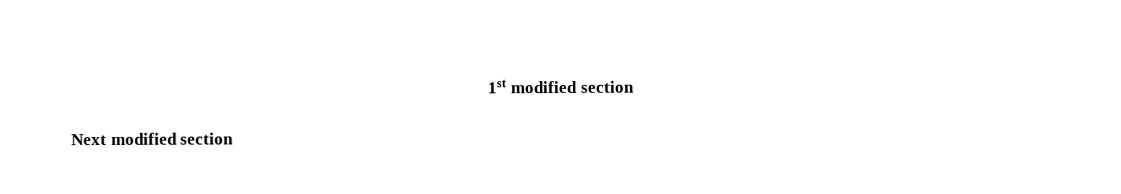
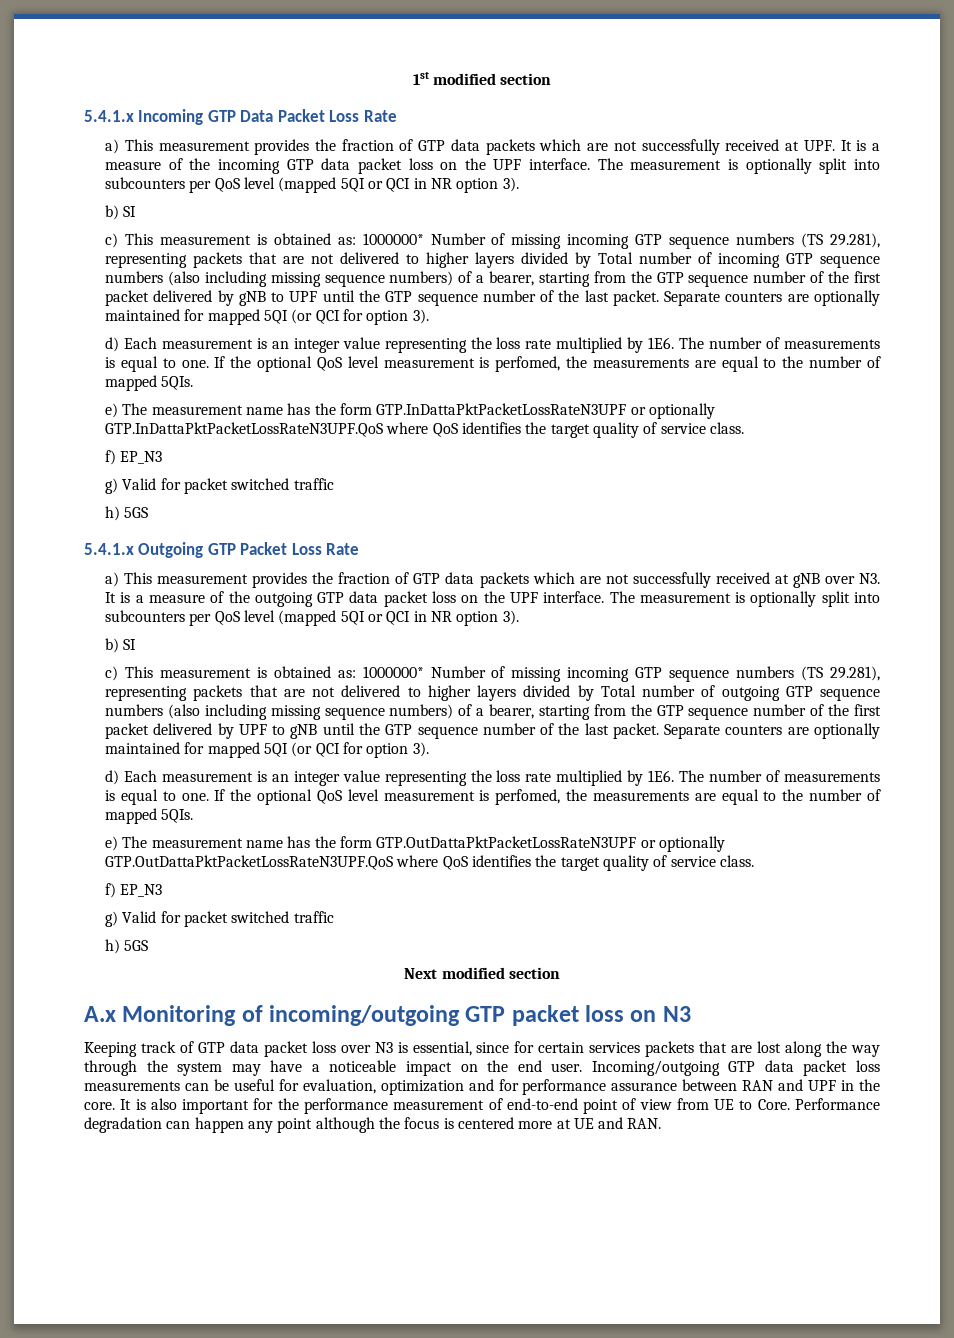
[71,132,235,146] Next modified section -> [84,109,397,125] [105,139,880,155] [105,158,880,174] [105,177,519,193] [105,205,137,220] [105,233,880,249] [105,252,881,268] [105,271,882,287] [105,290,880,306] [105,309,429,325] [105,337,880,353] [105,356,882,372] [105,375,194,391] [105,403,715,419] [105,422,744,438] [105,450,163,465] [105,478,334,494] [105,506,149,521] [84,542,360,558] [105,572,881,588] [105,591,881,607] [105,610,519,626] [105,638,137,653] [105,666,880,682] [105,685,881,701] [105,704,882,720] [105,723,880,739] [105,742,429,758] [105,770,880,786] [105,789,882,805] [105,808,194,824] [105,836,725,852] [105,855,754,871] [105,883,163,898] [105,911,334,927] [105,939,149,954] [404,967,560,979] [84,1005,691,1026] [84,1041,881,1057] [84,1060,880,1076] [84,1079,880,1095] [84,1098,881,1114] [84,1117,662,1133] 5.4.1.x Incoming GTP Data Packet Loss Rate // a) This measurement provides the fraction of GTP data packets which are not successfully received at UPF. It is a measure of the incoming GTP data packet loss on the UPF interface. The measurement is optionally split into subcounters per QoS level (mapped 5QI or QCI in NR option 3). // b) SI // c) This measurement is obtained as: 1000000* Number of missing incoming GTP sequence numbers (TS 29.281), representing packets that are not delivered to higher layers divided by Total number of incoming GTP sequence numbers (also including missing sequence numbers) of a bearer, starting from the GTP sequence number of the first packet delivered by gNB to UPF until the GTP sequence number of the last packet. Separate counters are optionally maintained for mapped 5QI (or QCI for option 3). // d) Each measurement is an integer value representing the loss rate multiplied by 1E6. The number of measurements is equal to one. If the optional QoS level measurement is perfomed, the measurements are equal to the number of mapped 5QIs. // e) The measurement name has the form GTP.InDattaPktPacketLossRateN3UPF or optionally GTP.InDattaPktPacketLossRateN3UPF.QoS where QoS identifies the target quality of service class. // f) EP_N3 // g) Valid for packet switched traffic // h) 5GS // 5.4.1.x Outgoing GTP Packet Loss Rate // a) This measurement provides the fraction of GTP data packets which are not successfully received at gNB over N3. It is a measure of the outgoing GTP data packet loss on the UPF interface. The measurement is optionally split into subcounters per QoS level (mapped 5QI or QCI in NR option 3). // b) SI // c) This measurement is obtained as: 1000000* Number of missing incoming GTP sequence numbers (TS 29.281), representing packets that are not delivered to higher layers divided by Total number of outgoing GTP sequence numbers (also including missing sequence numbers) of a bearer, starting from the GTP sequence number of the first packet delivered by UPF to gNB until the GTP sequence number of the last packet. Separate counters are optionally maintained for mapped 5QI (or QCI for option 3). // d) Each measurement is an integer value representing the loss rate multiplied by 1E6. The number of measurements is equal to one. If the optional QoS level measurement is perfomed, the measurements are equal to the number of mapped 5QIs. // e) The measurement name has the form GTP.OutDattaPktPacketLossRateN3UPF or optionally GTP.OutDattaPktPacketLossRateN3UPF.QoS where QoS identifies the target quality of service class. // f) EP_N3 // g) Valid for packet switched traffic // h) 5GS // Next modified section // A.x Monitoring of incoming/outgoing GTP packet loss on N3 // Keeping track of GTP data packet loss over N3 is essential, since for certain services packets that are lost along the way through the system may have a noticeable impact on the end user. Incoming/outgoing GTP data packet loss measurements can be useful for evaluation, optimization and for performance assurance between RAN and UPF in the core. It is also important for the performance measurement of end-to-end point of view from UE to Core. Performance degradation can happen any point although the focus is centered more at UE and RAN.

